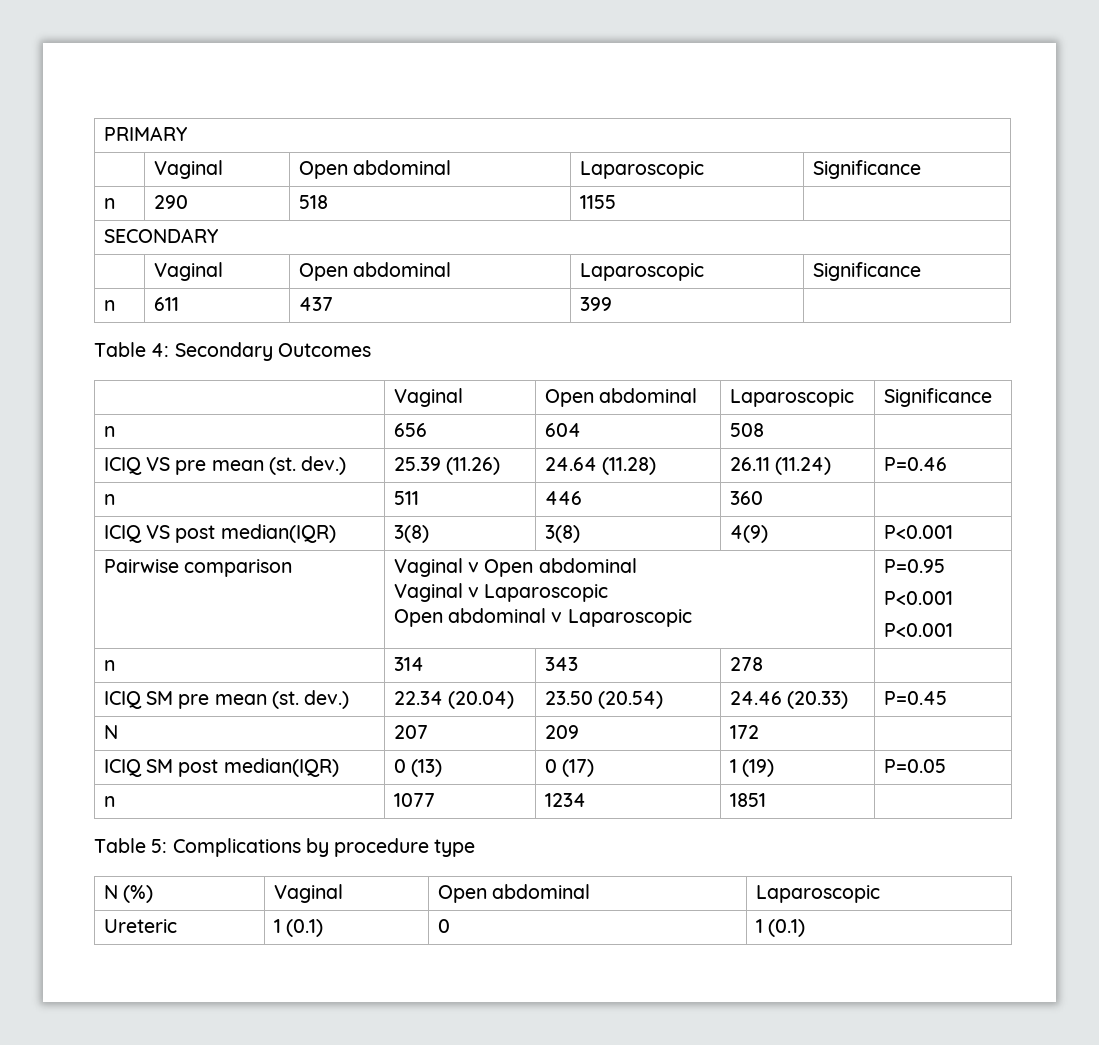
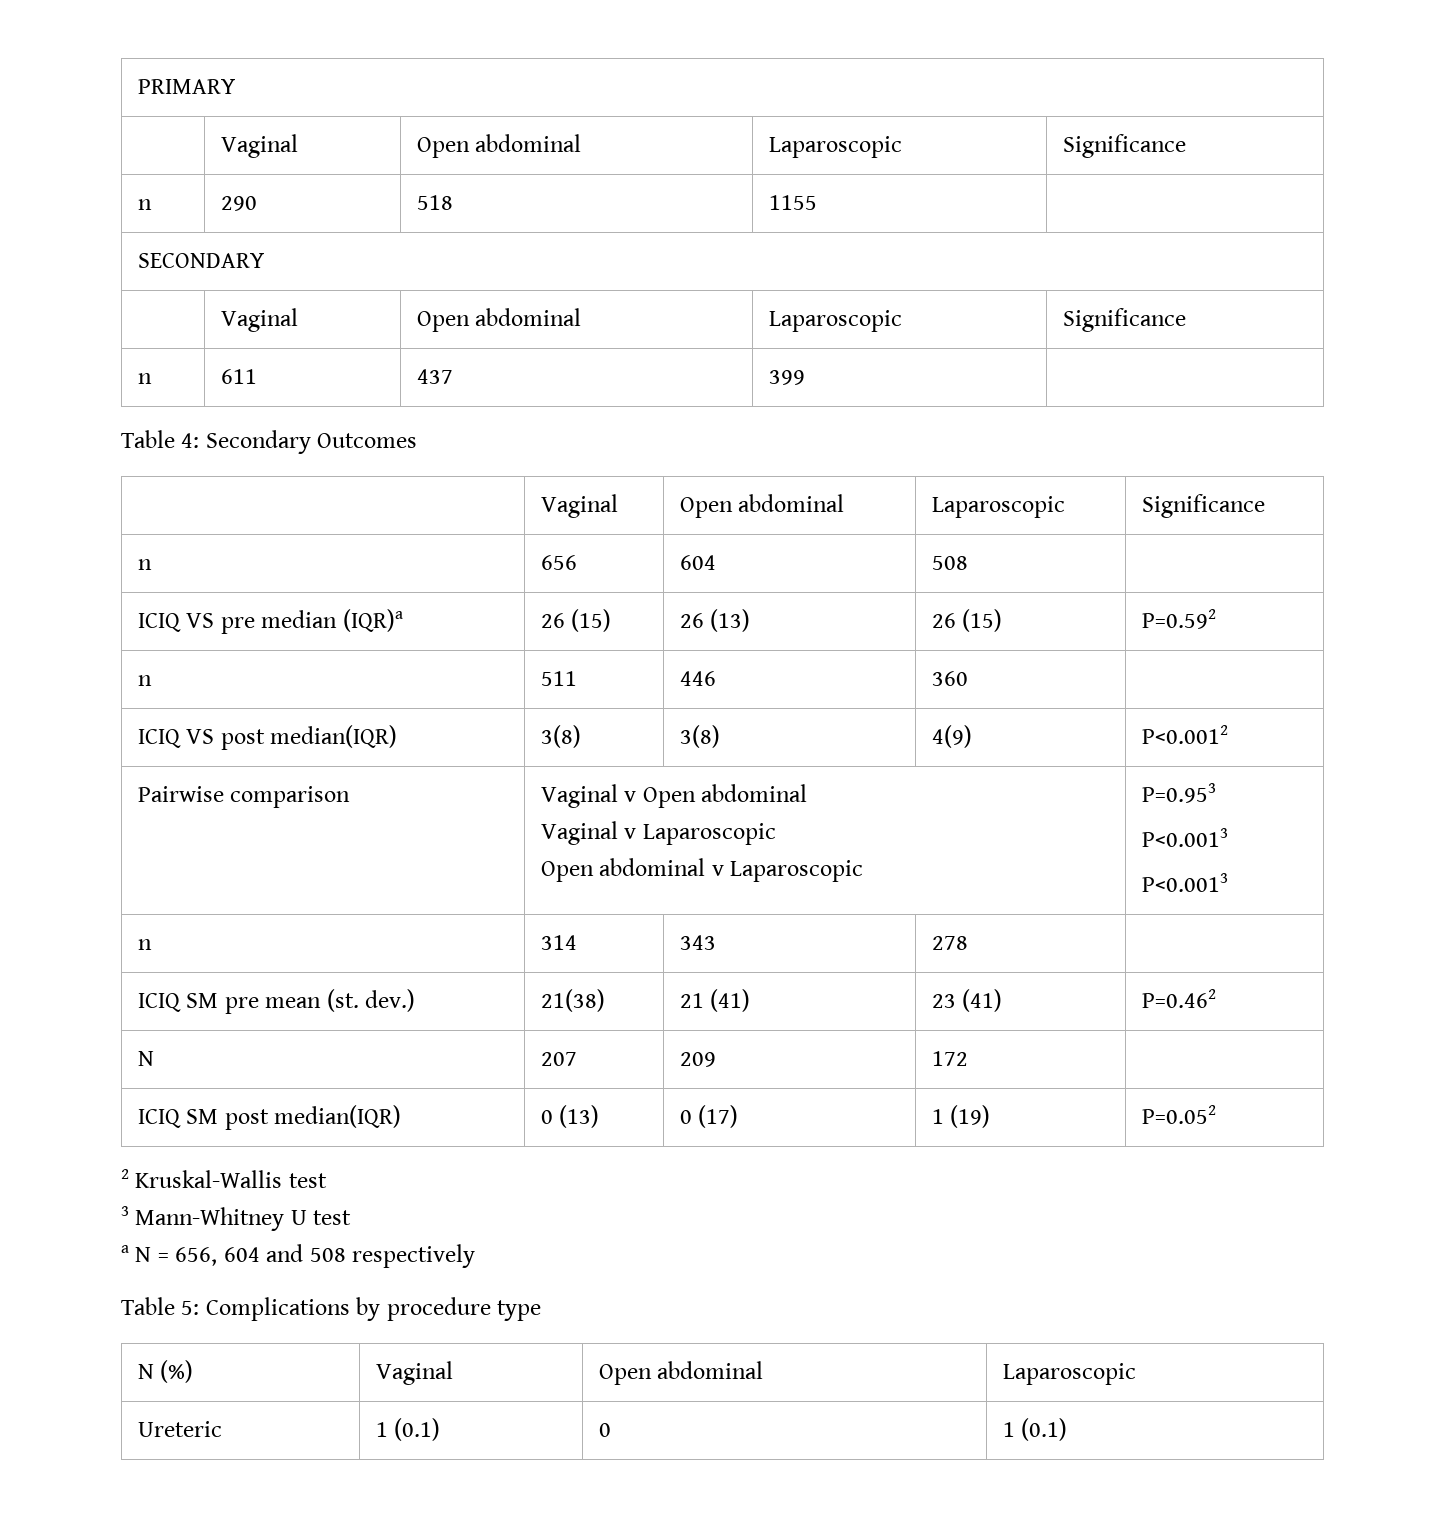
[211,456,347,475] [393,457,501,475] [544,457,657,475] [729,457,832,475] [883,457,947,471] mean (st. dev.) | 25.39 (11.26) | 24.64 (11.28) | 26.11 (11.24) | P=0.46 -> [261,609,403,632] [540,609,612,632] [679,609,751,632] [931,609,1003,632] [1141,609,1216,629] median (IQR)a | 26 (15) | 26 (13) | 26 (15) | P=0.592
[883,525,953,539] P<0.001 -> [1141,725,1228,744] P<0.0012
[883,559,945,573] [883,591,953,605] [883,623,953,637] P=0.95 // P<0.001 // P<0.001 -> [1141,783,1216,803] [1141,828,1228,847] [1141,873,1228,892] P=0.953 // P<0.0013 // P<0.0013
[393,691,515,709] [544,691,664,709] [729,691,849,709] [883,691,947,705] 22.34 (20.04) | 23.50 (20.54) | 24.46 (20.33) | P=0.45 -> [540,989,605,1012] [679,989,751,1012] [931,989,1003,1012] [1141,989,1216,1008] 21(38) | 21 (41) | 23 (41) | P=0.462
[883,759,946,773] [103,796,115,807] [393,793,435,807] [544,793,586,807] [729,793,766,807] P=0.05 // n | 1077 | 1234 | 1851 | -> [1141,1105,1216,1124] [121,1169,327,1188] [121,1206,352,1231] [121,1244,476,1268] P=0.052 // 2 Kruskal-Wallis test // 3 Mann-Whitney U test // a N = 656, 604 and 508 respectively

